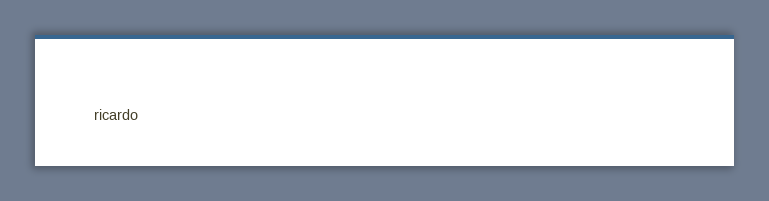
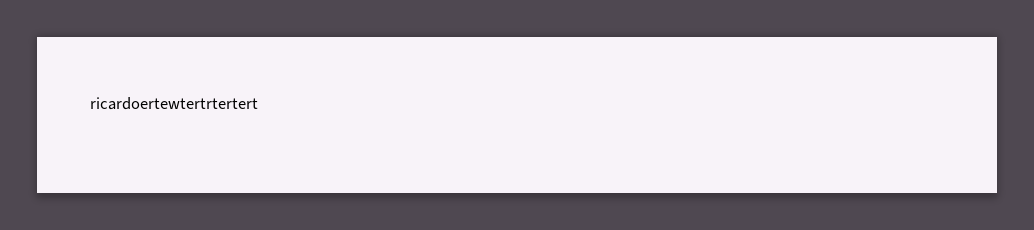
[94,109,138,120] ricardo -> [90,97,258,110] ricardoertewtertrtertert

